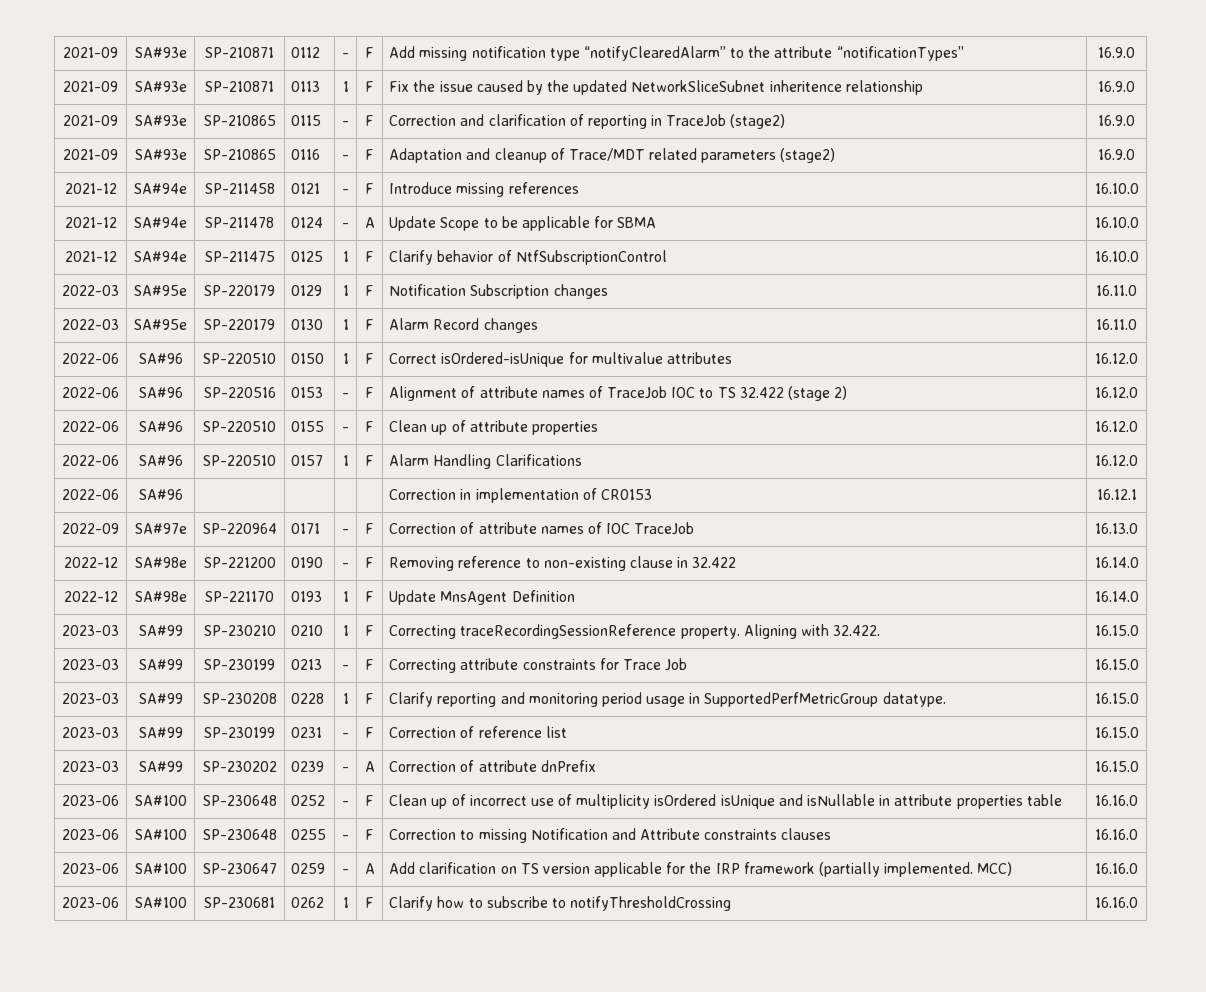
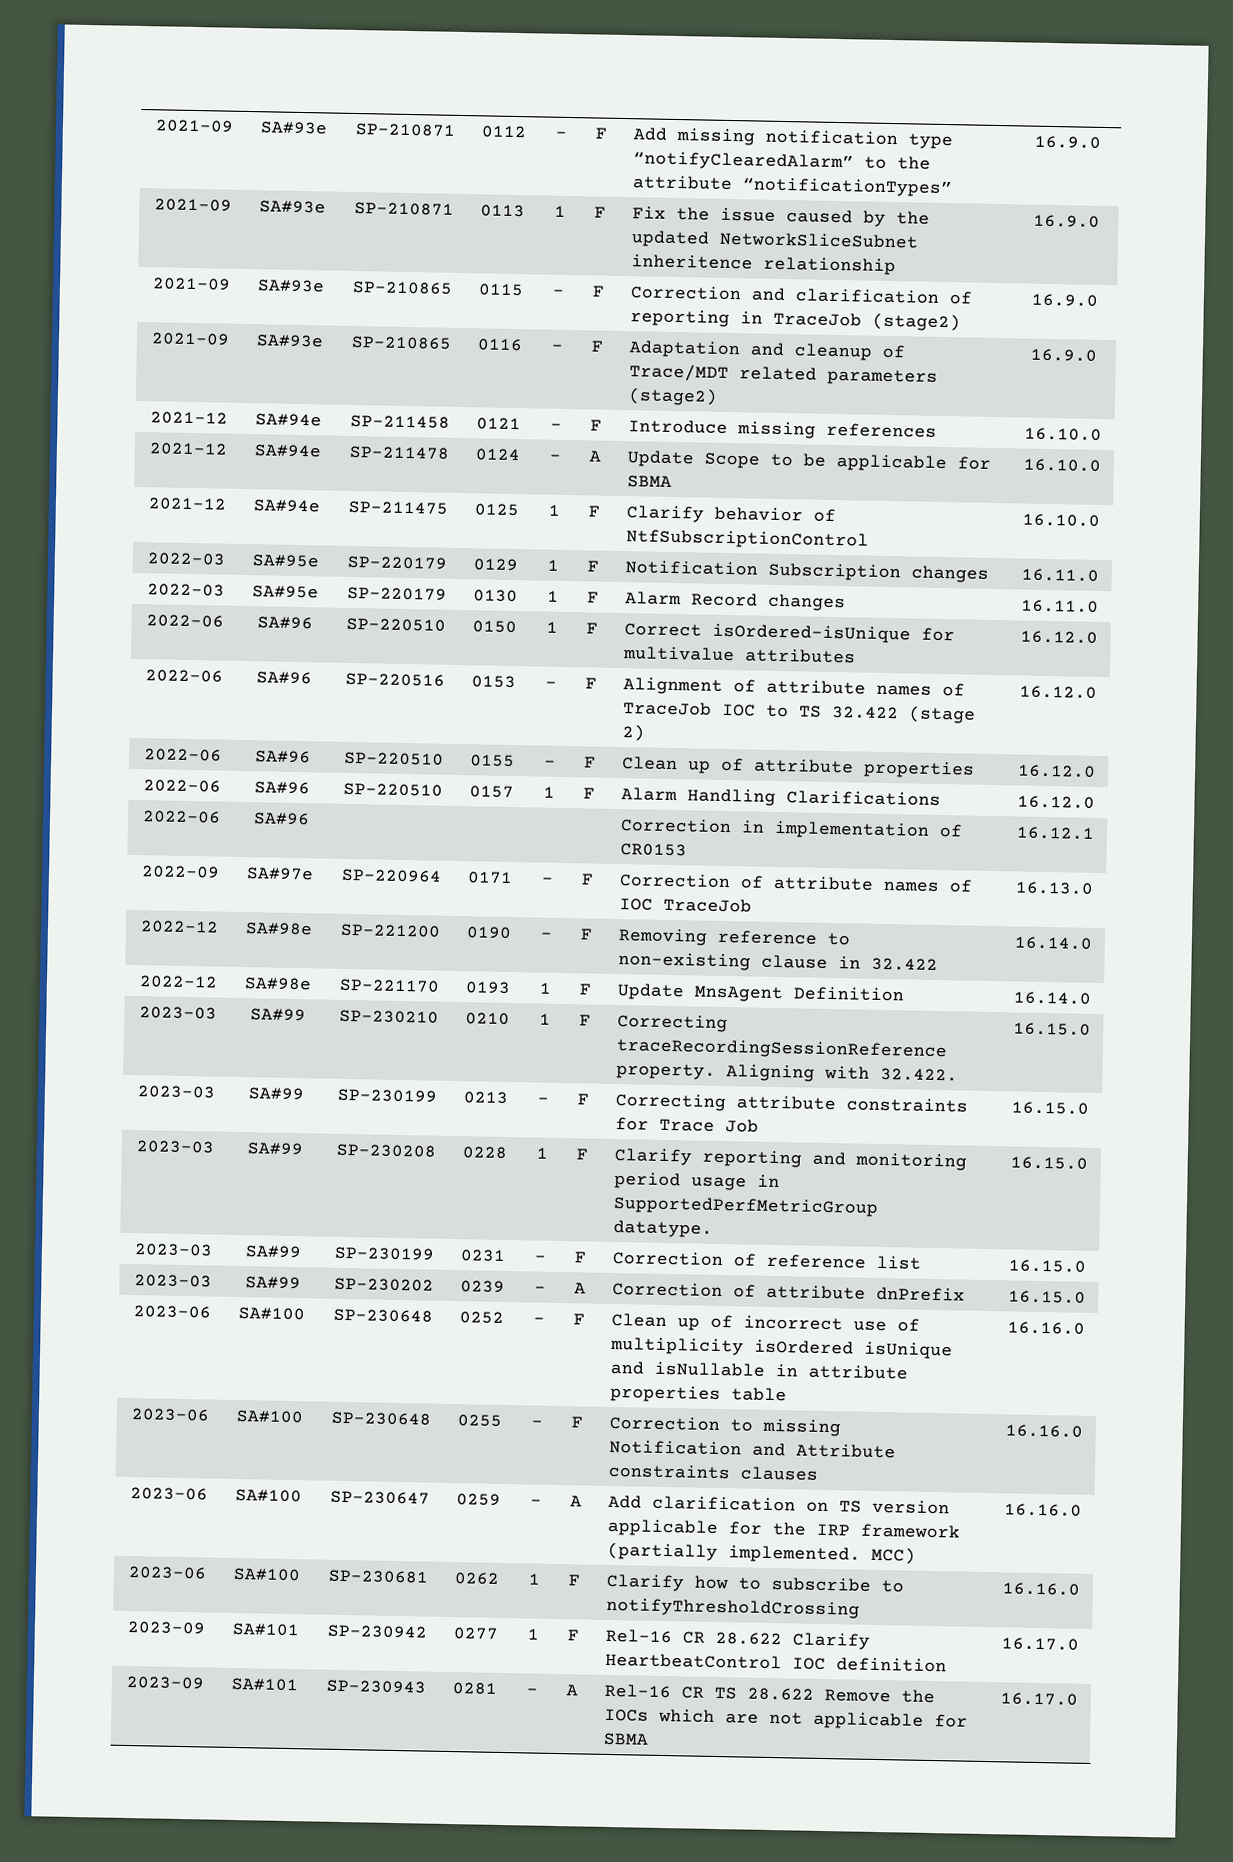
(1138, 902) none -> [126,1620,206,1635] [232,1622,300,1637] [326,1624,427,1639] [452,1627,498,1640] [527,1628,539,1640] [566,1629,579,1641] [604,1628,870,1650] [604,1652,947,1673] [1000,1637,1079,1651] [125,1675,204,1690] [231,1677,298,1692] [325,1679,426,1694] [451,1682,497,1695] [526,1688,538,1695] [565,1684,578,1696] [603,1683,935,1704] [603,1708,968,1730] [602,1732,649,1746] [999,1692,1078,1706] // 2023-09 | SA#101 | SP-230942 | 0277 | 1 | F | Rel-16 CR 28.622 Clarify HeartbeatControl IOC definition | 16.17.0 // 2023-09 | SA#101 | SP-230943 | 0281 | - | A | Rel-16 CR TS 28.622 Remove the IOCs which are not applicable for SBMA | 16.17.0

